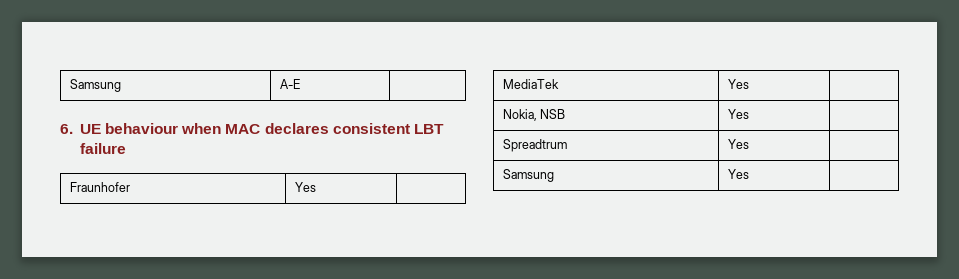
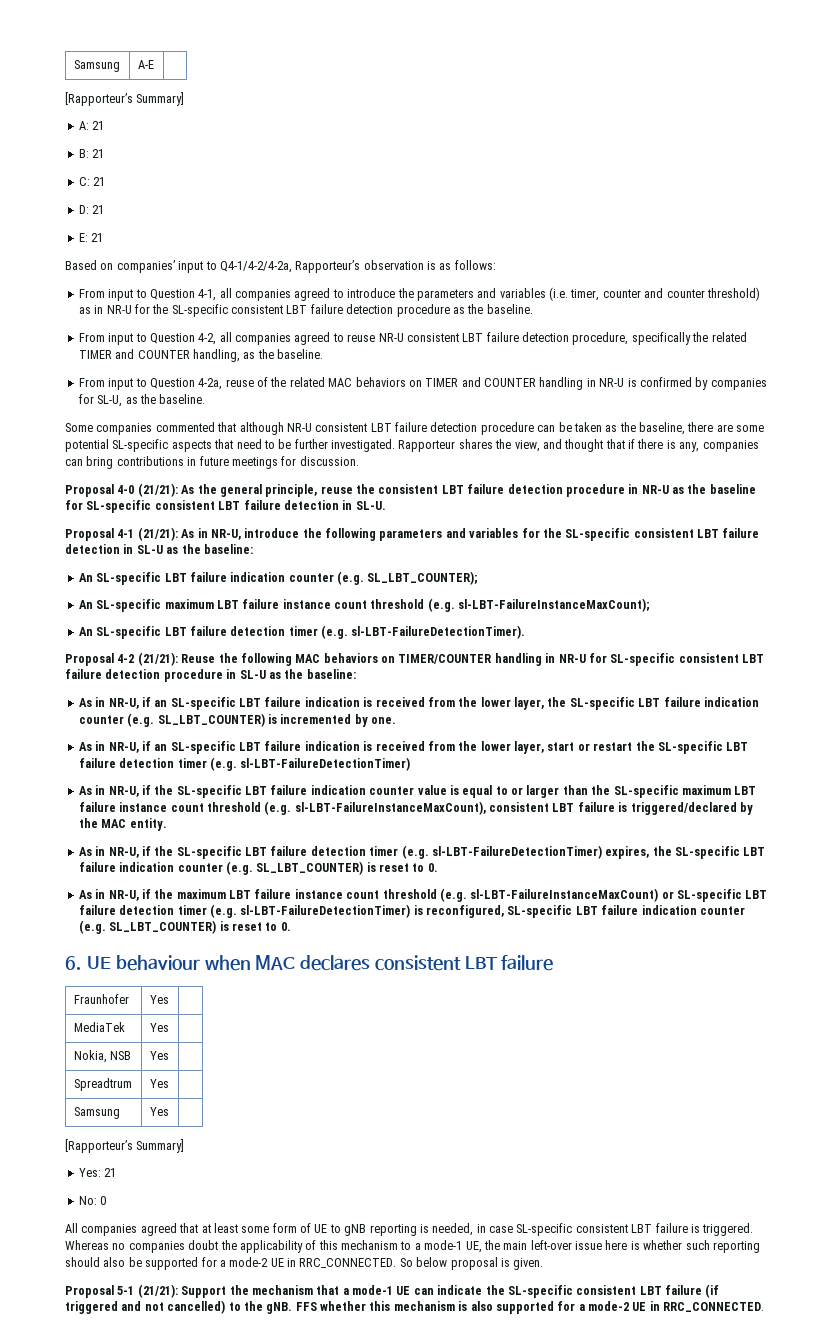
(300, 84) none -> [65,92,185,106] [78,121,105,130] [78,149,105,158] [78,177,106,186] [78,205,105,214] [78,233,104,242] [65,260,496,273] [78,287,760,301] [78,304,533,317] [78,332,747,345] [78,349,323,362] [78,377,767,390] [78,394,206,407] [65,422,765,435] [65,439,759,452] [65,456,359,469] [65,483,756,497] [65,500,386,513] [65,527,760,541] [65,544,253,554] [78,571,479,585] [78,598,651,612] [78,625,526,639] [65,652,764,666] [65,669,356,682] [78,697,759,710] [78,713,396,727] [78,741,749,754] [78,757,411,771] [78,785,757,798] [78,801,753,815] [78,818,167,831] [78,845,766,859] [78,861,438,875] [78,888,768,902] [78,904,745,918] [78,920,291,934] // [Rapporteur’s Summary] // A: 21 // B: 21 // C: 21 // D: 21 // E: 21 // Based on companies’ input to Q4-1/4-2/4-2a, Rapporteur’s observation is as follows: // From input to Question 4-1, all companies agreed to introduce the parameters and variables (i.e. timer, counter and counter threshold) as in NR-U for the SL-specific consistent LBT failure detection procedure as the baseline. // From input to Question 4-2, all companies agreed to reuse NR-U consistent LBT failure detection procedure, specifically the related TIMER and COUNTER handling, as the baseline. // From input to Question 4-2a, reuse of the related MAC behaviors on TIMER and COUNTER handling in NR-U is confirmed by companies for SL-U, as the baseline. // Some companies commented that although NR-U consistent LBT failure detection procedure can be taken as the baseline, there are some potential SL-specific aspects that need to be further investigated. Rapporteur shares the view, and thought that if there is any, companies can bring contributions in future meetings for discussion. // Proposal 4-0 (21/21): As the general principle, reuse the consistent LBT failure detection procedure in NR-U as the baseline for SL-specific consistent LBT failure detection in SL-U. // Proposal 4-1 (21/21): As in NR-U, introduce the following parameters and variables for the SL-specific consistent LBT failure detection in SL-U as the baseline: // An SL-specific LBT failure indication counter (e.g. SL_LBT_COUNTER); // An SL-specific maximum LBT failure instance count threshold (e.g. sl-LBT-FailureInstanceMaxCount); // An SL-specific LBT failure detection timer (e.g. sl-LBT-FailureDetectionTimer). // Proposal 4-2 (21/21): Reuse the following MAC behaviors on TIMER/COUNTER handling in NR-U for SL-specific consistent LBT failure detection procedure in SL-U as the baseline: // As in NR-U, if an SL-specific LBT failure indication is received from the lower layer, the SL-specific LBT failure indication counter (e.g. SL_LBT_COUNTER) is incremented by one. // As in NR-U, if an SL-specific LBT failure indication is received from the lower layer, start or restart the SL-specific LBT failure detection timer (e.g. sl-LBT-FailureDetectionTimer) // As in NR-U, if the SL-specific LBT failure indication counter value is equal to or larger than the SL-specific maximum LBT failure instance count threshold (e.g. sl-LBT-FailureInstanceMaxCount), consistent LBT failure is triggered/declared by the MAC entity. // As in NR-U, if the SL-specific LBT failure detection timer (e.g. sl-LBT-FailureDetectionTimer) expires, the SL-specific LBT failure indication counter (e.g. SL_LBT_COUNTER) is reset to 0. // As in NR-U, if the maximum LBT failure instance count threshold (e.g. sl-LBT-FailureInstanceMaxCount) or SL-specific LBT failure detection timer (e.g. sl-LBT-FailureDetectionTimer) is reconfigured, SL-specific LBT failure indication counter (e.g. SL_LBT_COUNTER) is reset to 0.
(749, 174) none -> [65,1139,185,1153] [78,1168,117,1177] [78,1196,107,1205] [65,1223,754,1236] [65,1240,760,1253] [65,1257,544,1270] [65,1284,720,1298] [65,1300,765,1314] // [Rapporteur’s Summary] // Yes: 21 // No: 0 // All companies agreed that at least some form of UE to gNB reporting is needed, in case SL-specific consistent LBT failure is triggered. Whereas no companies doubt the applicability of this mechanism to a mode-1 UE, the main left-over issue here is whether such reporting should also be supported for a mode-2 UE in RRC_CONNECTED. So below proposal is given. // Proposal 5-1 (21/21): Support the mechanism that a mode-1 UE can indicate the SL-specific consistent LBT failure (if triggered and not cancelled) to the gNB. FFS whether this mechanism is also supported for a mode-2 UE in RRC_CONNECTED.

